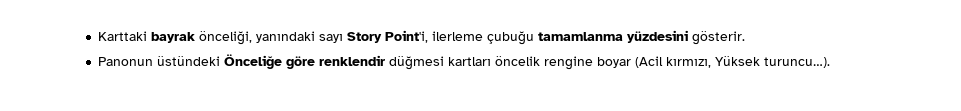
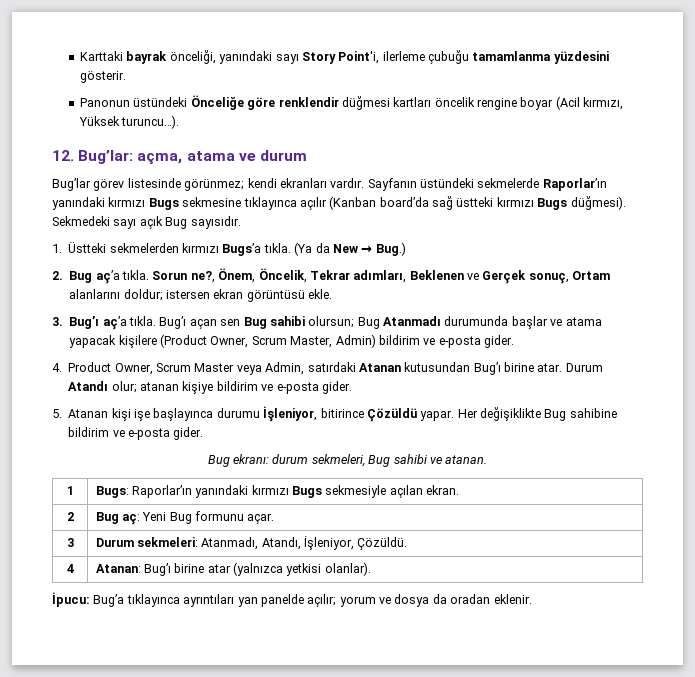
(831, 62) none -> [52,150,307,164] [52,178,607,191] [52,196,626,210] [52,216,241,229] [52,242,406,256] [52,268,611,284] [69,289,333,302] [52,316,602,330] [69,334,514,348] [52,362,603,375] [68,381,352,394] [52,406,617,422] [68,427,204,440] [207,454,488,467] [66,486,74,495] [95,485,460,498] [66,512,74,521] [95,511,275,525] [66,538,74,547] [95,536,408,550] [66,564,74,573] [95,562,371,576] [52,592,532,607] // 12. Bug’lar: açma, atama ve durum // Bug’lar görev listesinde görünmez; kendi ekranları vardır. Sayfanın üstündeki sekmelerde Raporlar’ın yanındaki kırmızı Bugs sekmesine tıklayınca açılır (Kanban board’da sağ üstteki kırmızı Bugs düğmesi). Sekmedeki sayı açık Bug sayısıdır. // 1. Üstteki sekmelerden kırmızı Bugs’a tıkla. (Ya da New → Bug.) // 2. Bug aç’a tıkla. Sorun ne?, Önem, Öncelik, Tekrar adımları, Beklenen ve Gerçek sonuç, Ortam alanlarını doldur; istersen ekran görüntüsü ekle. // 3. Bug’ı aç’a tıkla. Bug’ı açan sen Bug sahibi olursun; Bug Atanmadı durumunda başlar ve atama yapacak kişilere (Product Owner, Scrum Master, Admin) bildirim ve e-posta gider. // 4. Product Owner, Scrum Master veya Admin, satırdaki Atanan kutusundan Bug’ı birine atar. Durum Atandı olur; atanan kişiye bildirim ve e-posta gider. // 5. Atanan kişi işe başlayınca durumu İşleniyor, bitirince Çözüldü yapar. Her değişiklikte Bug sahibine bildirim ve e-posta gider. // Bug ekranı: durum sekmeleri, Bug sahibi ve atanan. // 1 | Bugs: Raporlar’ın yanındaki kırmızı Bugs sekmesiyle açılan ekran. // 2 | Bug aç: Yeni Bug formunu açar. // 3 | Durum sekmeleri: Atanmadı, Atandı, İşleniyor, Çözüldü. // 4 | Atanan: Bug’ı birine atar (yalnızca yetkisi olanlar). // İpucu: Bug’a tıklayınca ayrıntıları yan panelde açılır; yorum ve dosya da oradan eklenir.

